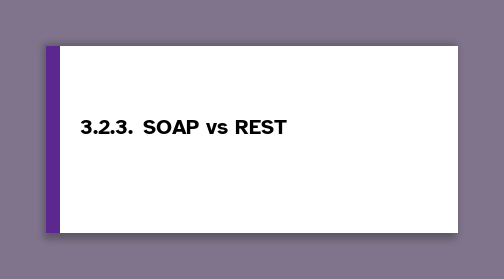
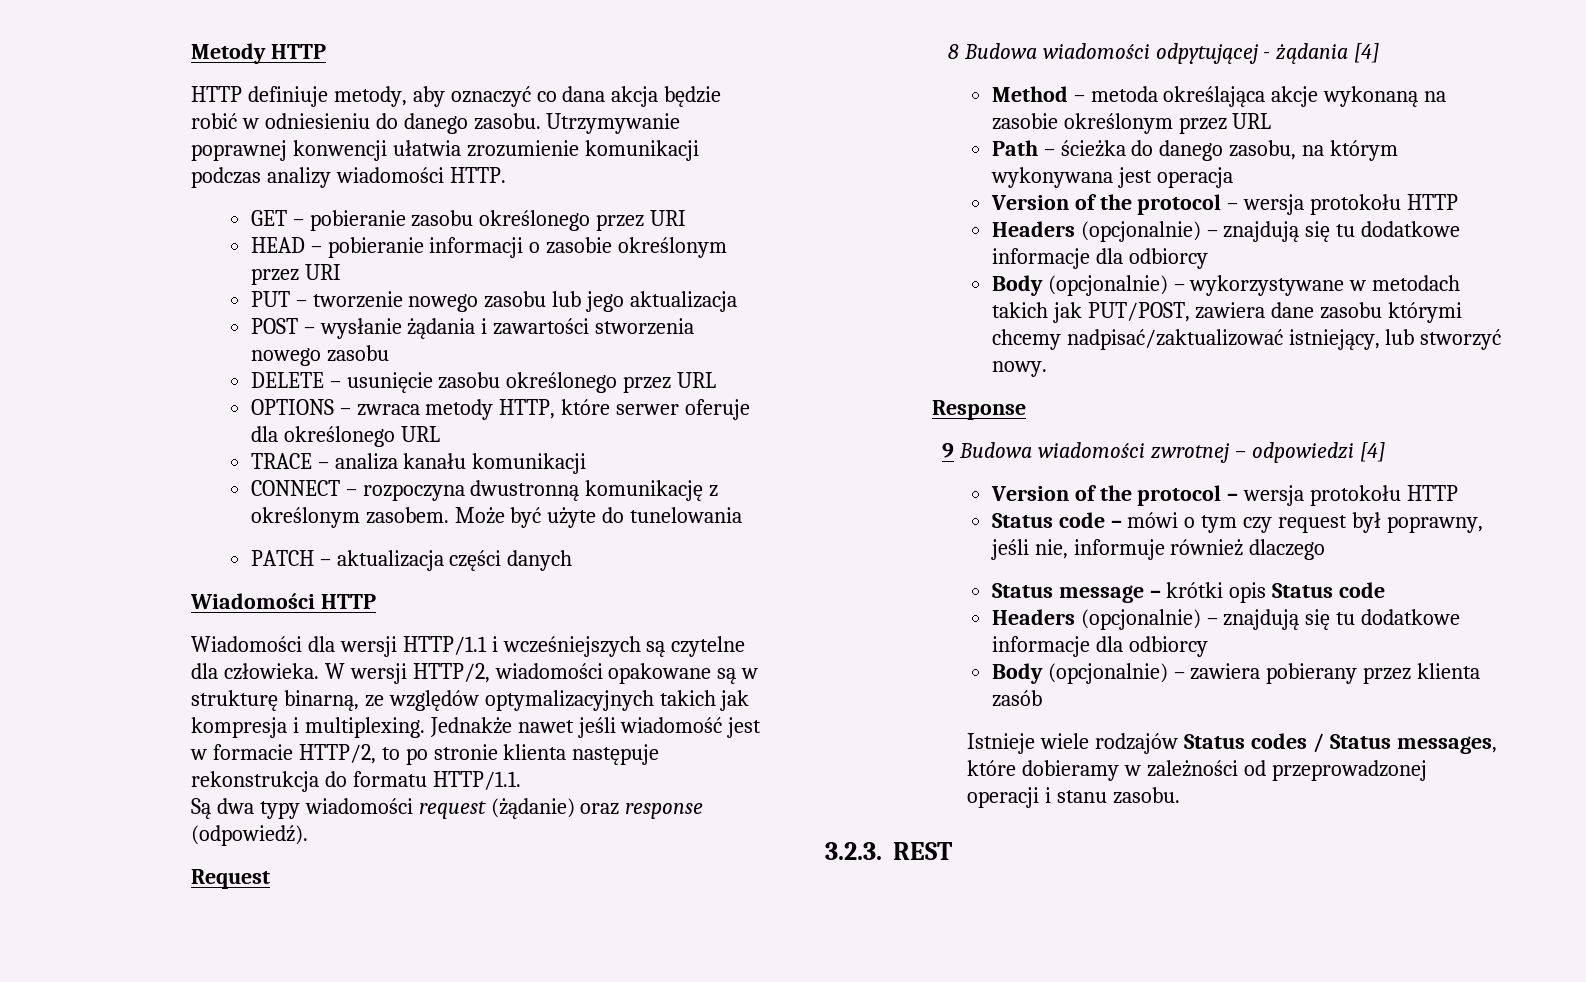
[80,120,228,134] 3.2.3. SOAP vs -> [190,43,326,64] [190,86,722,107] [190,113,681,134] [190,140,699,161] [190,167,506,188] [250,210,687,231] [250,237,728,258] [250,264,341,285] [250,291,738,312] [250,318,695,339] [250,345,389,366] [250,372,717,393] [250,399,751,420] [250,426,440,447] [250,453,587,474] [250,480,719,501] [250,507,743,528] [250,550,573,571] [189,593,376,609] [190,636,746,657] [190,663,759,684] [190,690,750,711] [190,717,762,738] [189,744,660,765] [190,771,521,792] [190,798,704,819] [190,825,308,846] [190,869,270,889] [947,43,1380,64] [991,86,1447,107] [991,113,1272,134] [991,140,1399,161] [990,167,1233,188] [990,194,1459,215] [991,221,1461,242] [991,248,1208,269] [991,275,1461,296] [991,302,1463,323] [991,329,1502,350] [991,361,1047,377] [931,400,1026,420] [942,442,1385,463] [990,485,1459,506] [991,512,1484,533] [990,539,1326,560] [991,582,1386,603] [991,609,1461,630] [991,636,1208,657] [991,663,1481,684] [991,690,1042,707] [967,733,1498,754] [967,760,1428,781] [967,787,1181,808] [825,842,882,860] Metody HTTP // HTTP definiuje metody, aby oznaczyć co dana akcja będzie robić w odniesieniu do danego zasobu. Utrzymywanie poprawnej konwencji ułatwia zrozumienie komunikacji podczas analizy wiadomości HTTP. // GET – pobieranie zasobu określonego przez URI // HEAD – pobieranie informacji o zasobie określonym przez URI // PUT – tworzenie nowego zasobu lub jego aktualizacja // POST – wysłanie żądania i zawartości stworzenia nowego zasobu // DELETE – usunięcie zasobu określonego przez URL // OPTIONS – zwraca metody HTTP, które serwer oferuje dla określonego URL // TRACE – analiza kanału komunikacji // CONNECT – rozpoczyna dwustronną komunikację z określonym zasobem. Może być użyte do tunelowania // PATCH – aktualizacja części danych // Wiadomości HTTP // Wiadomości dla wersji HTTP/1.1 i wcześniejszych są czytelne dla człowieka. W wersji HTTP/2, wiadomości opakowane są w strukturę binarną, ze względów optymalizacyjnych takich jak kompresja i multiplexing. Jednakże nawet jeśli wiadomość jest w formacie HTTP/2, to po stronie klienta następuje rekonstrukcja do formatu HTTP/1.1. // Są dwa typy wiadomości request (żądanie) oraz response (odpowiedź). // Request // 8 Budowa wiadomości odpytującej - żądania [4] // Method – metoda określająca akcje wykonaną na zasobie określonym przez URL // Path – ścieżka do danego zasobu, na którym wykonywana jest operacja // Version of the protocol – wersja protokołu HTTP // Headers (opcjonalnie) – znajdują się tu dodatkowe informacje dla odbiorcy // Body (opcjonalnie) – wykorzystywane w metodach takich jak PUT/POST, zawiera dane zasobu którymi chcemy nadpisać/zaktualizować istniejący, lub stworzyć nowy. // Response // 9 Budowa wiadomości zwrotnej – odpowiedzi [4] // Version of the protocol – wersja protokołu HTTP // Status code – mówi o tym czy request był poprawny, jeśli nie, informuje również dlaczego // Status message – krótki opis Status code // Headers (opcjonalnie) – znajdują się tu dodatkowe informacje dla odbiorcy // Body (opcjonalnie) – zawiera pobierany przez klienta zasób // Istnieje wiele rodzajów Status codes / Status messages, które dobieramy w zależności od przeprowadzonej operacji i stanu zasobu. // 3.2.3.

